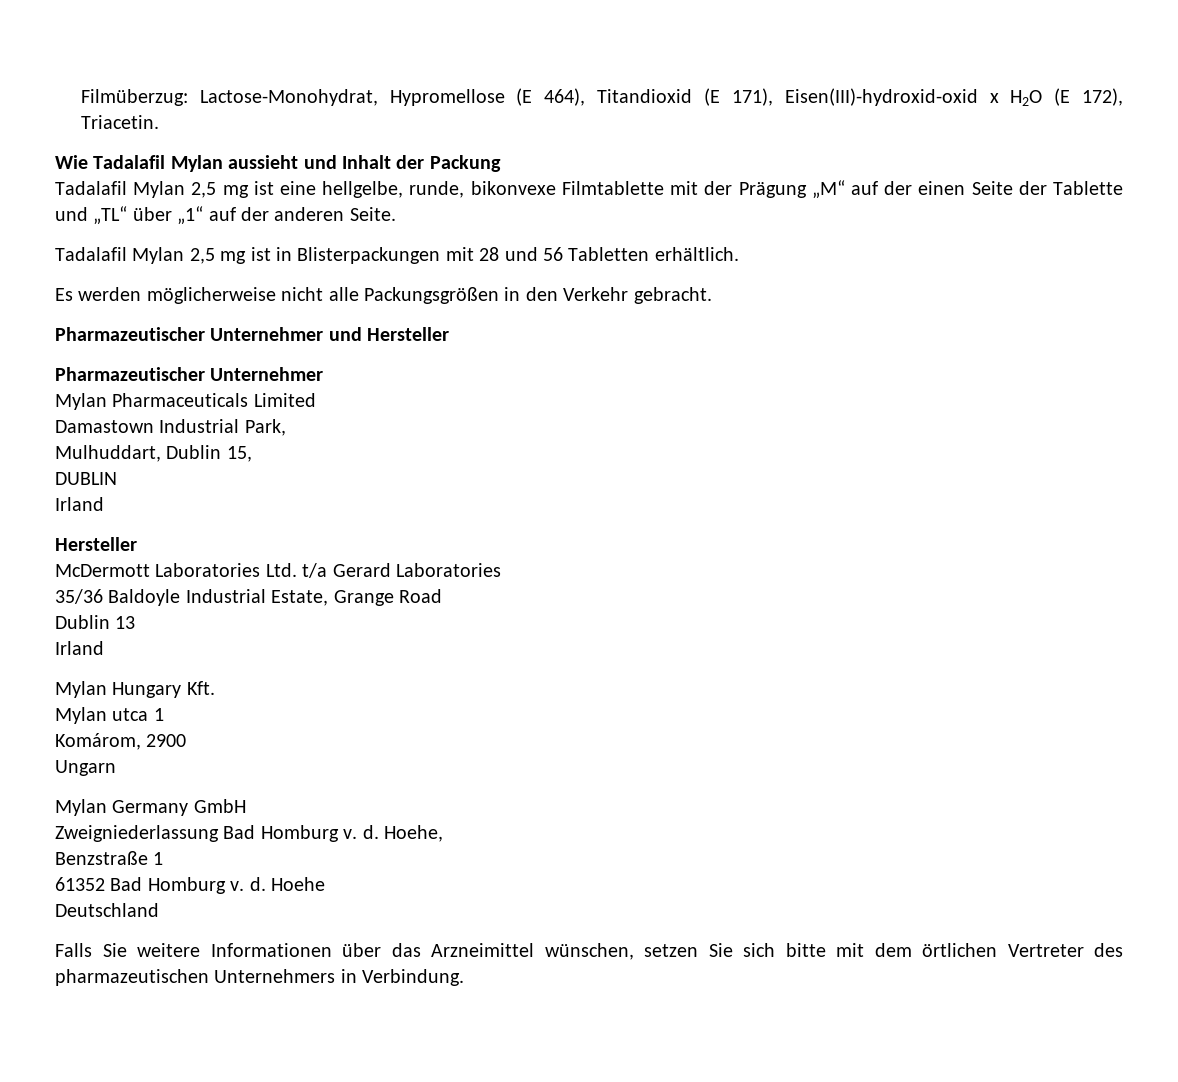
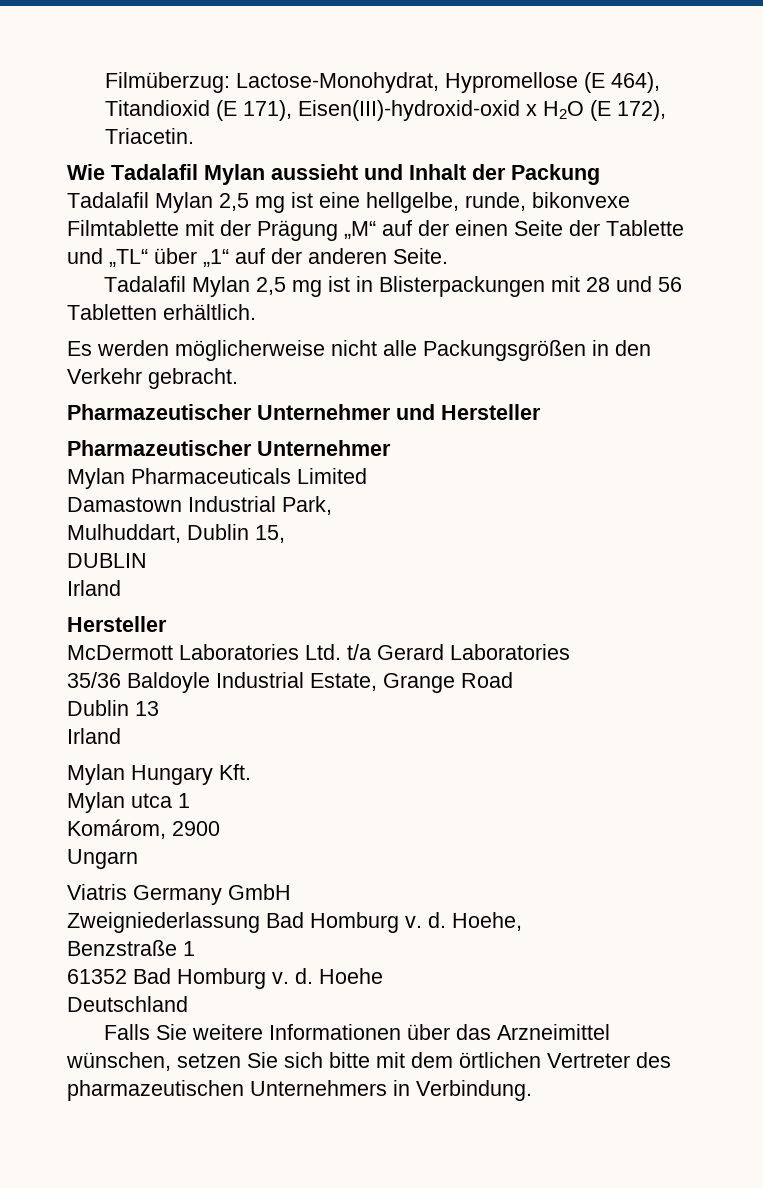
[55,799,107,816] Mylan -> [67,884,127,900] Viatris

